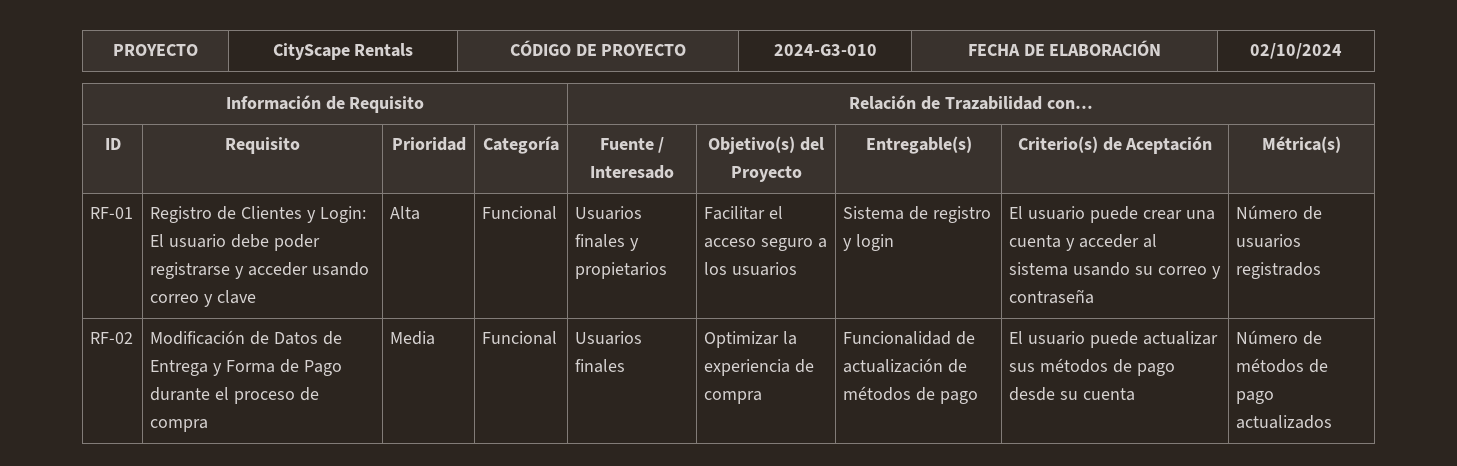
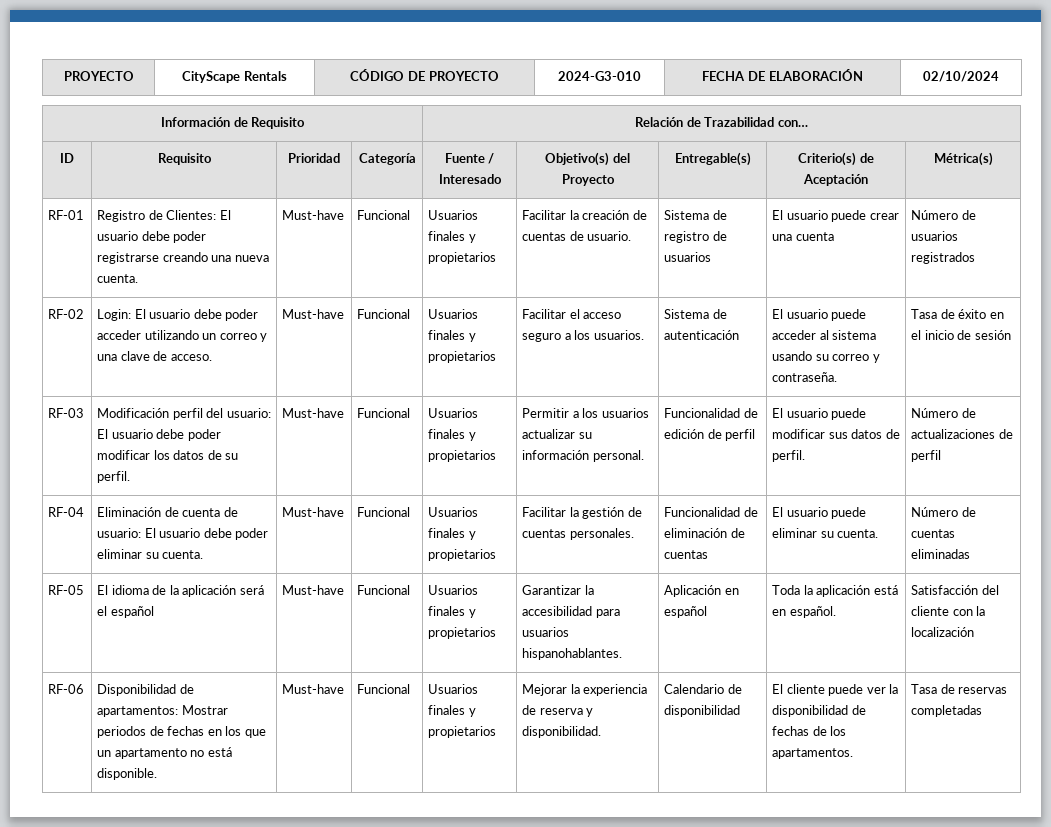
[241,206,316,223] Clientes y -> [166,210,231,220] [97,231,207,243] [97,252,269,264] [97,274,139,283] [282,210,345,220] [357,210,411,220] [428,210,479,220] [428,231,476,243] [428,252,497,264] [522,210,647,220] [522,231,632,241] [664,210,727,220] [664,231,727,243] [664,252,712,262] [772,210,899,222] [772,232,834,241] [911,210,976,220] [911,231,959,241] [911,252,976,264] [48,309,85,319] Clientes: El usuario debe poder registrarse creando una nueva cuenta. | Must-have | Funcional | Usuarios finales y propietarios | Facilitar la creación de cuentas de usuario. | Sistema de registro de usuarios | El usuario puede crear una cuenta | Número de usuarios registrados // RF-02 |
[150,262,369,279] [150,294,214,307] registrarse y acceder usando correo y -> [97,330,268,342] [97,354,118,361] acceder utilizando un correo y una
[390,206,421,220] | Alta -> [153,351,212,361] [282,309,345,319] de acceso. | Must-have
[732,262,798,276] [843,206,992,223] [843,234,895,251] [1009,206,1215,223] [1009,235,1076,251] usuarios | Sistema de registro y login | El usuario puede crear una cuenta y -> [593,330,644,340] [664,309,727,319] [664,330,740,340] [772,309,867,321] usuarios. | Sistema de autenticación | El usuario puede
[1009,289,1095,304] [1236,205,1323,220] [1236,234,1302,248] [1236,262,1322,279] [90,332,134,344] [150,330,342,345] [150,359,342,376] [150,387,319,404] [150,419,209,432] [390,331,436,345] [482,331,558,345] [575,331,643,345] [575,359,626,373] [704,331,798,348] [704,359,815,376] [704,391,763,404] [843,331,976,345] [843,358,968,373] [843,386,979,404] [1009,331,1218,348] [1009,358,1175,376] [1009,387,1136,401] [1236,330,1323,345] [1236,358,1329,373] [1236,391,1275,404] [1236,415,1333,429] contraseña | Número de usuarios registrados // RF-02 | Modificación de Datos de Entrega y Forma de Pago durante el proceso de compra | Media | Funcional | Usuarios finales | Optimizar la experiencia de compra | Funcionalidad de actualización de métodos de pago | El usuario puede actualizar sus métodos de pago desde su cuenta | Número de métodos de pago actualizados -> [772,372,838,382] [911,309,1004,319] [911,330,1011,340] [48,408,85,418] [97,408,271,420] [97,429,221,441] [97,450,239,460] [97,471,131,483] [282,408,345,418] [357,408,411,418] [428,408,479,418] [428,429,476,441] [428,450,497,462] [522,408,649,418] [522,429,592,439] [522,450,644,462] [664,408,758,418] [664,429,756,441] [772,408,867,420] [772,429,900,439] [772,450,806,462] [911,408,976,418] [911,429,1013,439] [911,450,942,462] [48,507,85,517] [97,507,238,517] [97,528,269,540] [97,549,204,559] [282,507,345,517] [357,507,411,517] [428,507,479,517] [428,528,476,540] [428,549,497,561] [522,507,642,519] [522,528,634,540] [664,507,758,517] [664,528,745,538] [664,550,709,559] [772,507,867,519] [772,528,879,538] [911,507,976,517] [911,529,956,538] [911,549,971,559] [48,585,85,595] [97,585,264,597] [97,606,154,618] [282,585,345,595] [357,585,411,595] [428,585,479,595] [428,606,476,618] [428,627,497,639] [522,585,594,595] [522,606,620,618] [522,627,570,637] [522,648,623,660] [664,585,739,597] [664,606,708,618] [772,585,898,597] [772,606,836,618] [911,585,999,595] [911,606,986,616] [911,627,975,637] [48,684,85,694] [97,684,194,696] [97,705,228,717] [97,726,266,738] [97,747,232,759] [97,768,158,780] [282,684,345,694] [357,684,411,694] [428,684,479,694] [428,705,476,717] [428,726,497,738] [522,684,648,696] [522,705,594,717] [522,726,602,738] [664,684,742,694] [664,705,741,717] [772,684,899,696] [772,705,866,717] [772,726,847,736] [772,748,854,759] [911,684,1008,694] [911,705,983,717] contraseña. | Tasa de éxito en el inicio de sesión // RF-03 | Modificación perfil del usuario: El usuario debe poder modificar los datos de su perfil. | Must-have | Funcional | Usuarios finales y propietarios | Permitir a los usuarios actualizar su información personal. | Funcionalidad de edición de perfil | El usuario puede modificar sus datos de perfil. | Número de actualizaciones de perfil // RF-04 | Eliminación de cuenta de usuario: El usuario debe poder eliminar su cuenta. | Must-have | Funcional | Usuarios finales y propietarios | Facilitar la gestión de cuentas personales. | Funcionalidad de eliminación de cuentas | El usuario puede eliminar su cuenta. | Número de cuentas eliminadas // RF-05 | El idioma de la aplicación será el español | Must-have | Funcional | Usuarios finales y propietarios | Garantizar la accesibilidad para usuarios hispanohablantes. | Aplicación en español | Toda la aplicación está en español. | Satisfacción del cliente con la localización // RF-06 | Disponibilidad de apartamentos: Mostrar periodos de fechas en los que un apartamento no está disponible. | Must-have | Funcional | Usuarios finales y propietarios | Mejorar la experiencia de reserva y disponibilidad. | Calendario de disponibilidad | El cliente puede ver la disponibilidad de fechas de los apartamentos. | Tasa de reservas completadas

